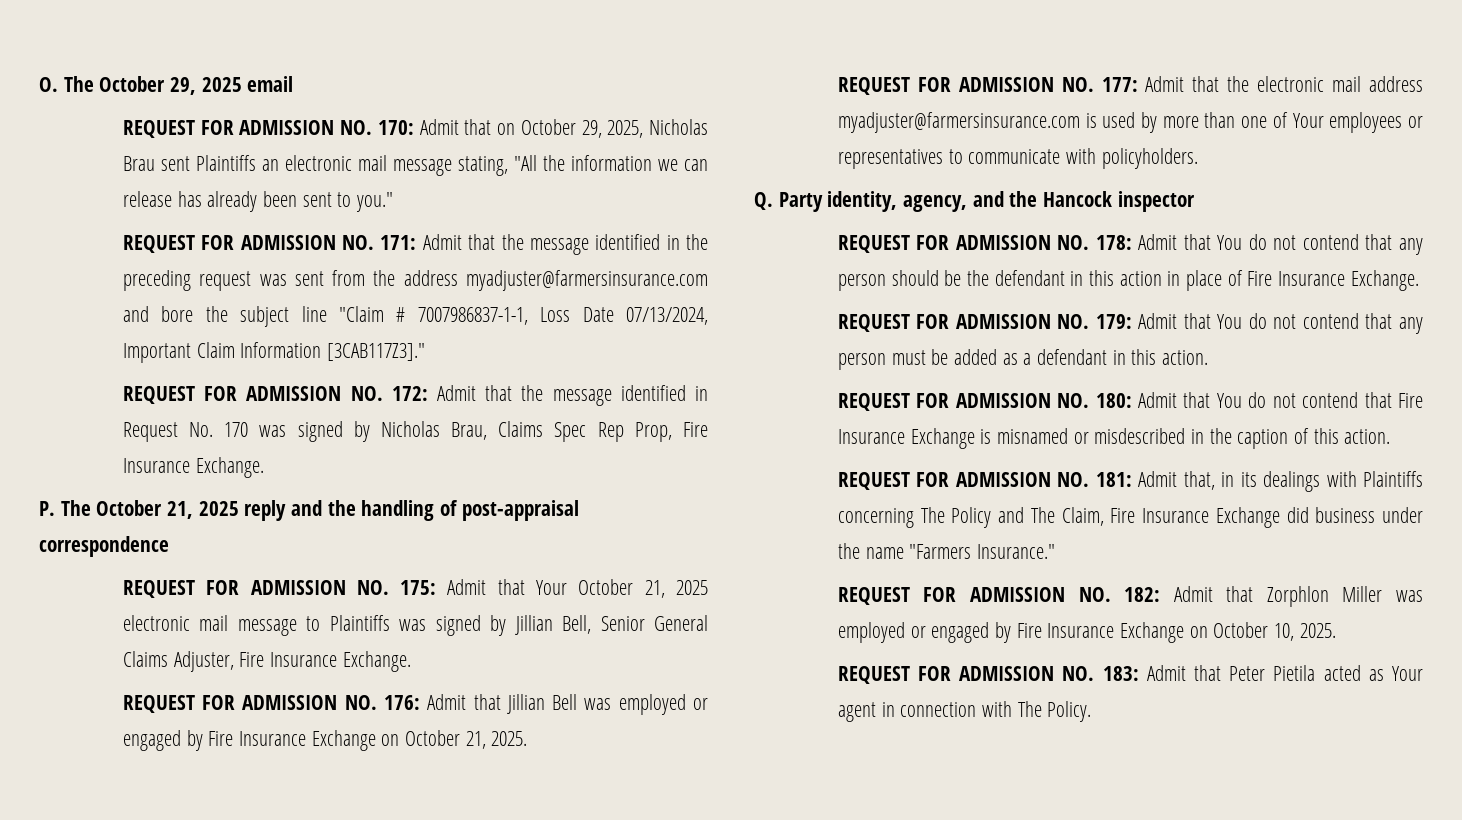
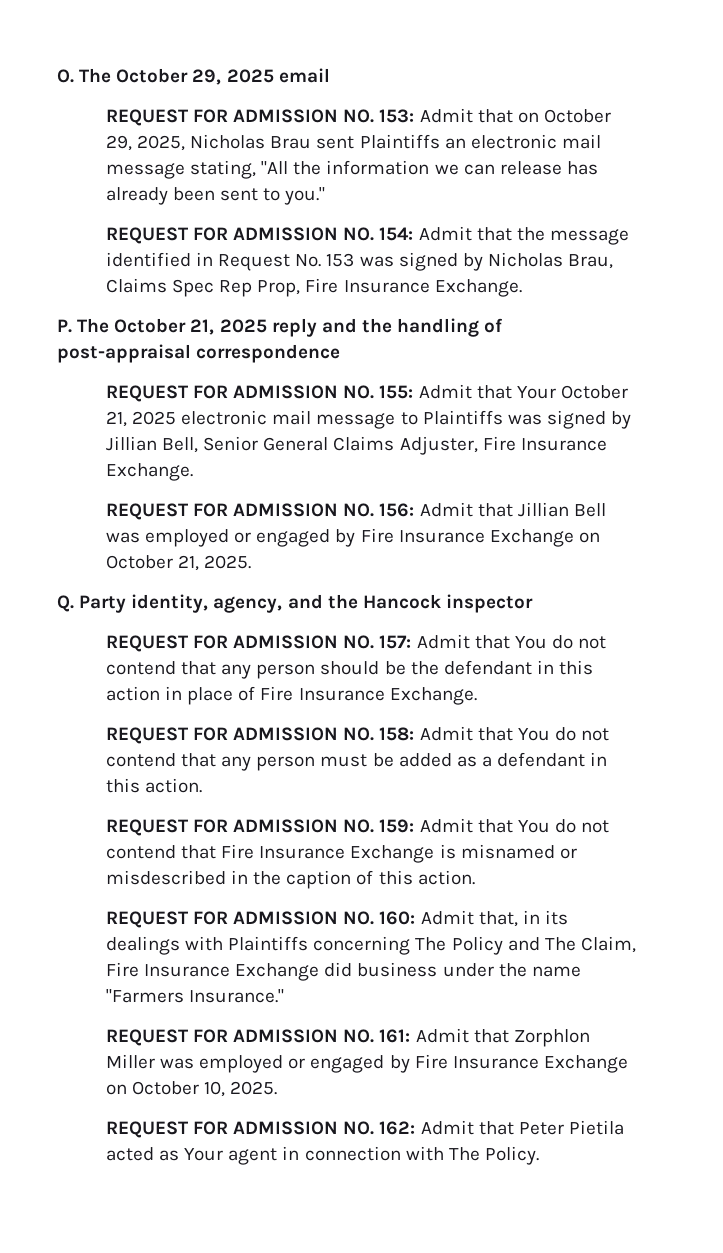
[377,120,414,135] 170: -> [379,109,415,123] 153:
[380,234,708,255] [122,270,708,291] [122,306,708,327] [122,342,425,363] [122,386,428,404] 171: Admit that the message identified in the preceding request was sent from the address myadjuster@farmersinsurance.com and bore the subject line "Claim # 7007986837-1-1, Loss Date 07/13/2024, Important Claim Information [3CAB117Z3]." // REQUEST FOR ADMISSION NO. 172: -> [379,227,414,241] 154:
[224,422,249,437] 170 -> [326,253,355,267] 153
[400,580,437,595] 175: -> [379,385,414,399] 155:
[384,695,421,710] 176: -> [379,503,415,517] 156:
[837,76,1423,95] [837,112,1424,133] [837,148,1198,169] // REQUEST FOR ADMISSION NO. 177: Admit that the electronic mail address myadjuster@farmersinsurance.com is used by more than one of Your employees or representatives to communicate with policyholders. -> (252, 562) none
[1095,235,1132,250] 178: -> [379,635,412,649] 157:
[1095,314,1132,329] 179: -> [379,727,415,741] 158:
[1095,393,1132,408] 180: -> [379,819,415,833] 159:
[1095,472,1132,487] 181: -> [379,911,416,925] 160:
[1124,587,1161,602] 182: -> [379,1029,411,1043] 161:
[1102,666,1139,681] 183: -> [379,1121,416,1135] 162:

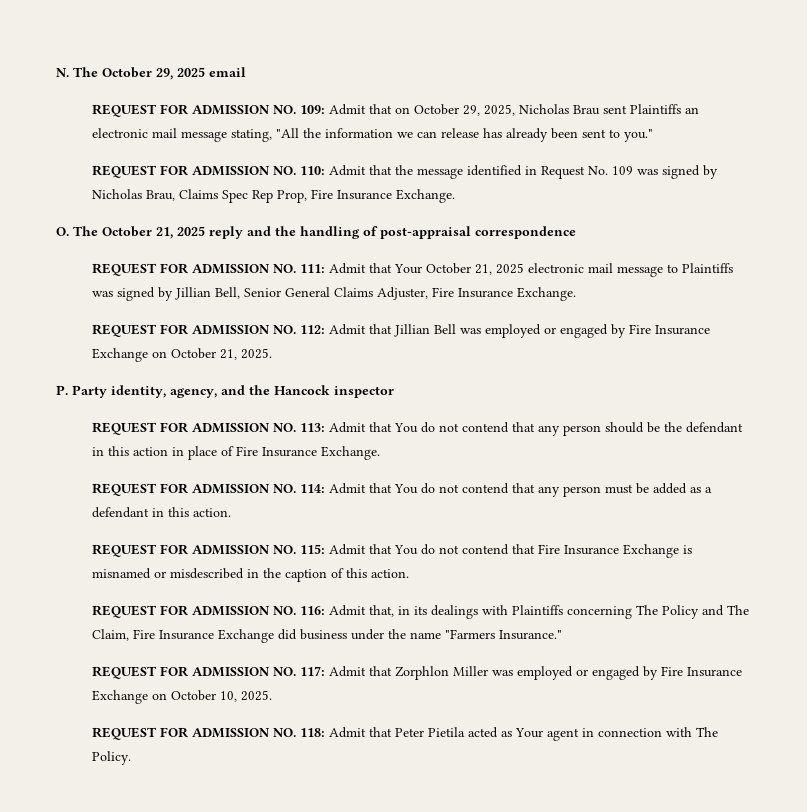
[57,69,74,83] O. -> [56,68,69,77] N.
[379,109,415,123] 153: -> [299,105,325,114] 109:
[379,227,414,241] 154: -> [299,166,325,175] 110:
[326,253,355,267] 153 -> [611,166,633,175] 109
[57,319,72,333] P. -> [56,227,69,236] O.
[379,385,414,399] 155: -> [299,264,325,273] 111:
[379,503,415,517] 156: -> [299,325,325,334] 112:
[57,595,74,612] Q. -> [56,385,68,395] P.
[379,635,412,649] 157: -> [299,423,325,432] 113:
[379,727,415,741] 158: -> [299,484,325,493] 114:
[379,819,415,833] 159: -> [299,544,325,554] 115:
[379,911,416,925] 160: -> [299,606,325,615] 116:
[379,1029,411,1043] 161: -> [299,666,325,676] 117:
[379,1121,416,1135] 162: -> [299,728,325,737] 118:

